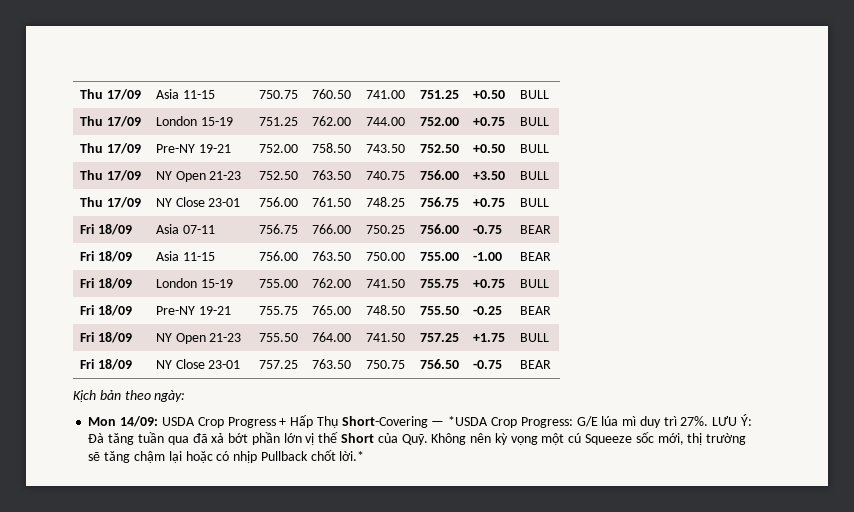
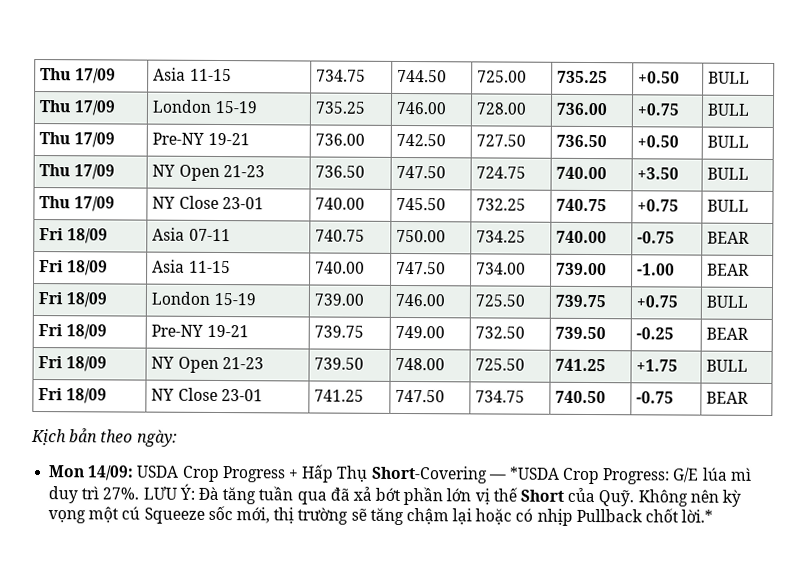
[258,90,298,99] [311,89,351,99] [365,90,405,99] [419,90,459,99] 750.75 | 760.50 | 741.00 | 751.25 -> [316,69,367,82] [397,69,448,83] [477,70,528,83] [557,70,609,84] 734.75 | 744.50 | 725.00 | 735.25
[258,117,298,126] [311,116,351,126] [365,117,405,126] [419,117,459,126] 751.25 | 762.00 | 744.00 | 752.00 -> [315,101,367,114] [396,101,448,115] [476,102,528,115] [556,102,609,116] 735.25 | 746.00 | 728.00 | 736.00
[258,144,298,153] [311,143,351,153] [365,144,405,153] [419,144,459,153] 752.00 | 758.50 | 743.50 | 752.50 -> [315,133,366,146] [396,133,447,147] [476,134,527,147] [556,134,608,148] 736.00 | 742.50 | 727.50 | 736.50
[258,171,298,180] [311,170,351,180] [365,171,405,180] [419,170,459,180] 752.50 | 763.50 | 740.75 | 756.00 -> [315,165,366,178] [396,165,447,179] [476,166,527,179] [556,166,608,180] 736.50 | 747.50 | 724.75 | 740.00
[258,197,298,207] [311,197,351,207] [365,197,405,207] [419,197,459,207] 756.00 | 761.50 | 748.25 | 756.75 -> [315,197,366,210] [396,197,447,211] [476,198,527,211] [556,198,608,212] 740.00 | 745.50 | 732.25 | 740.75
[258,224,298,234] [311,224,351,234] [365,225,405,234] [419,224,459,234] 756.75 | 766.00 | 750.25 | 756.00 -> [315,229,366,242] [396,229,447,243] [476,230,527,243] [556,230,608,244] 740.75 | 750.00 | 734.25 | 740.00
[258,251,298,261] [311,251,351,261] [365,252,405,261] [419,252,459,261] 756.00 | 763.50 | 750.00 | 755.00 -> [315,261,366,274] [396,261,447,275] [476,262,527,275] [556,262,608,276] 740.00 | 747.50 | 734.00 | 739.00
[258,279,298,288] [311,278,351,288] [365,279,405,288] [419,279,459,288] 755.00 | 762.00 | 741.50 | 755.75 -> [314,293,365,306] [395,293,446,307] [475,294,526,307] [555,294,607,308] 739.00 | 746.00 | 725.50 | 739.75
[258,306,298,315] [311,305,351,315] [365,305,405,315] [419,306,459,315] 755.75 | 765.00 | 748.50 | 755.50 -> [314,325,365,338] [395,325,446,339] [475,326,526,339] [555,326,607,340] 739.75 | 749.00 | 732.50 | 739.50
[258,333,298,342] [311,332,351,342] [365,333,405,342] [419,333,459,342] 755.50 | 764.00 | 741.50 | 757.25 -> [314,357,365,370] [395,357,446,371] [475,358,526,371] [555,358,607,372] 739.50 | 748.00 | 725.50 | 741.25
[258,360,298,369] [311,359,351,369] [365,360,405,369] [419,359,459,369] 757.25 | 763.50 | 750.75 | 756.50 -> [314,389,365,402] [395,389,446,403] [475,390,526,403] [555,390,607,404] 741.25 | 747.50 | 734.75 | 740.50

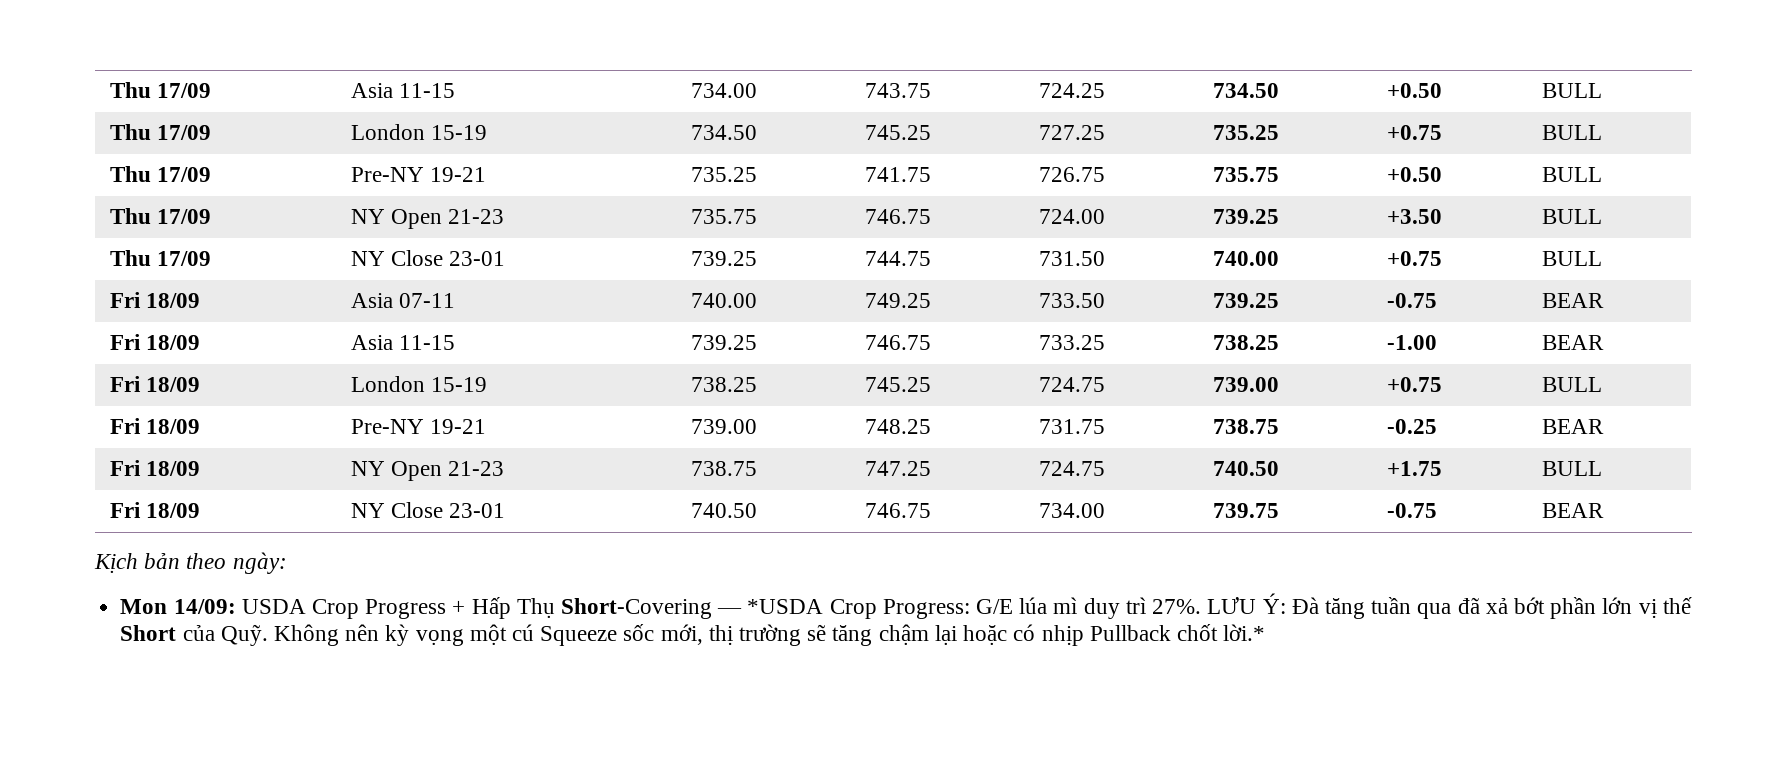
[316,69,367,82] [397,69,448,83] [477,70,528,83] [557,70,609,84] 734.75 | 744.50 | 725.00 | 735.25 -> [690,83,757,98] [864,83,931,98] [1038,83,1105,98] [1212,83,1279,98] 734.00 | 743.75 | 724.25 | 734.50
[315,101,367,114] [396,101,448,115] [476,102,528,115] [556,102,609,116] 735.25 | 746.00 | 728.00 | 736.00 -> [690,125,757,140] [864,125,931,140] [1038,125,1105,140] [1212,125,1279,140] 734.50 | 745.25 | 727.25 | 735.25
[315,133,366,146] [396,133,447,147] [476,134,527,147] [556,134,608,148] 736.00 | 742.50 | 727.50 | 736.50 -> [690,167,757,182] [864,167,931,182] [1038,167,1105,182] [1212,167,1279,182] 735.25 | 741.75 | 726.75 | 735.75
[315,165,366,178] [396,165,447,179] [476,166,527,179] [556,166,608,180] 736.50 | 747.50 | 724.75 | 740.00 -> [690,209,757,224] [864,209,931,224] [1038,209,1105,224] [1212,209,1279,224] 735.75 | 746.75 | 724.00 | 739.25
[315,197,366,210] [396,197,447,211] [476,198,527,211] [556,198,608,212] 740.00 | 745.50 | 732.25 | 740.75 -> [690,251,757,266] [864,251,931,266] [1038,251,1105,266] [1212,251,1279,266] 739.25 | 744.75 | 731.50 | 740.00
[315,229,366,242] [396,229,447,243] [476,230,527,243] [556,230,608,244] 740.75 | 750.00 | 734.25 | 740.00 -> [690,293,757,308] [864,293,931,308] [1038,293,1105,308] [1212,293,1279,308] 740.00 | 749.25 | 733.50 | 739.25
[315,261,366,274] [396,261,447,275] [476,262,527,275] [556,262,608,276] 740.00 | 747.50 | 734.00 | 739.00 -> [690,335,757,350] [864,335,931,350] [1038,335,1105,350] [1212,335,1279,350] 739.25 | 746.75 | 733.25 | 738.25
[314,293,365,306] [395,293,446,307] [475,294,526,307] [555,294,607,308] 739.00 | 746.00 | 725.50 | 739.75 -> [690,377,757,392] [864,377,931,392] [1038,377,1105,392] [1212,377,1279,392] 738.25 | 745.25 | 724.75 | 739.00
[314,325,365,338] [395,325,446,339] [475,326,526,339] [555,326,607,340] 739.75 | 749.00 | 732.50 | 739.50 -> [690,419,757,434] [864,419,931,434] [1038,419,1105,434] [1212,419,1279,434] 739.00 | 748.25 | 731.75 | 738.75
[314,357,365,370] [395,357,446,371] [475,358,526,371] [555,358,607,372] 739.50 | 748.00 | 725.50 | 741.25 -> [690,461,757,476] [864,461,931,476] [1038,461,1105,476] [1212,461,1279,476] 738.75 | 747.25 | 724.75 | 740.50
[314,389,365,402] [395,389,446,403] [475,390,526,403] [555,390,607,404] 741.25 | 747.50 | 734.75 | 740.50 -> [690,503,757,518] [864,503,931,518] [1038,503,1105,518] [1212,503,1279,518] 740.50 | 746.75 | 734.00 | 739.75

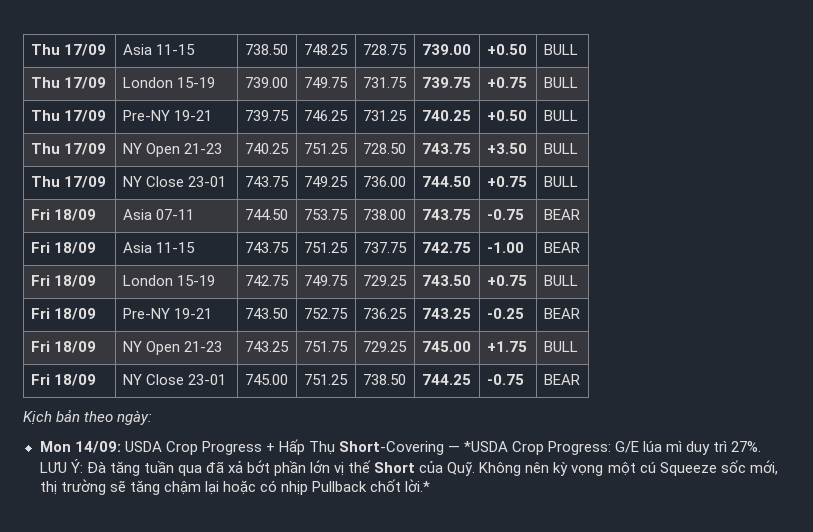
[690,83,757,98] [864,83,931,98] [1038,83,1105,98] [1212,83,1279,98] 734.00 | 743.75 | 724.25 | 734.50 -> [244,44,288,55] [303,44,348,55] [362,44,407,55] [421,44,471,55] 738.50 | 748.25 | 728.75 | 739.00
[690,125,757,140] [864,125,931,140] [1038,125,1105,140] [1212,125,1279,140] 734.50 | 745.25 | 727.25 | 735.25 -> [244,77,288,88] [303,77,348,88] [362,77,407,88] [421,77,471,88] 739.00 | 749.75 | 731.75 | 739.75
[690,167,757,182] [864,167,931,182] [1038,167,1105,182] [1212,167,1279,182] 735.25 | 741.75 | 726.75 | 735.75 -> [244,110,289,121] [303,110,348,121] [362,110,407,121] [421,110,471,121] 739.75 | 746.25 | 731.25 | 740.25
[690,209,757,224] [864,209,931,224] [1038,209,1105,224] [1212,209,1279,224] 735.75 | 746.75 | 724.00 | 739.25 -> [244,143,289,154] [303,143,348,154] [362,143,406,154] [421,143,471,154] 740.25 | 751.25 | 728.50 | 743.75
[690,251,757,266] [864,251,931,266] [1038,251,1105,266] [1212,251,1279,266] 739.25 | 744.75 | 731.50 | 740.00 -> [244,176,289,187] [303,176,348,187] [362,176,406,187] [421,176,471,187] 743.75 | 749.25 | 736.00 | 744.50
[690,293,757,308] [864,293,931,308] [1038,293,1105,308] [1212,293,1279,308] 740.00 | 749.25 | 733.50 | 739.25 -> [244,209,288,220] [303,209,348,220] [362,209,406,220] [421,209,471,220] 744.50 | 753.75 | 738.00 | 743.75
[690,335,757,350] [864,335,931,350] [1038,335,1105,350] [1212,335,1279,350] 739.25 | 746.75 | 733.25 | 738.25 -> [244,242,289,253] [303,242,348,253] [362,242,407,253] [421,242,471,253] 743.75 | 751.25 | 737.75 | 742.75
[690,377,757,392] [864,377,931,392] [1038,377,1105,392] [1212,377,1279,392] 738.25 | 745.25 | 724.75 | 739.00 -> [244,275,289,286] [303,275,348,286] [362,275,407,286] [421,275,471,286] 742.75 | 749.75 | 729.25 | 743.50
[690,419,757,434] [864,419,931,434] [1038,419,1105,434] [1212,419,1279,434] 739.00 | 748.25 | 731.75 | 738.75 -> [244,308,288,319] [303,308,348,319] [362,308,407,319] [421,308,471,319] 743.50 | 752.75 | 736.25 | 743.25
[690,461,757,476] [864,461,931,476] [1038,461,1105,476] [1212,461,1279,476] 738.75 | 747.25 | 724.75 | 740.50 -> [244,341,289,352] [303,341,348,352] [362,341,407,352] [421,341,471,352] 743.25 | 751.75 | 729.25 | 745.00
[690,503,757,518] [864,503,931,518] [1038,503,1105,518] [1212,503,1279,518] 740.50 | 746.75 | 734.00 | 739.75 -> [244,374,288,385] [303,374,348,385] [362,374,406,385] [421,374,471,385] 745.00 | 751.25 | 738.50 | 744.25

